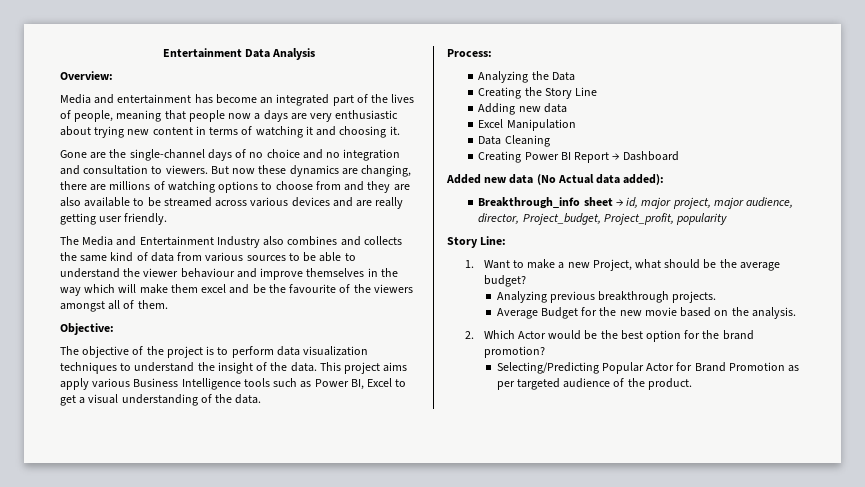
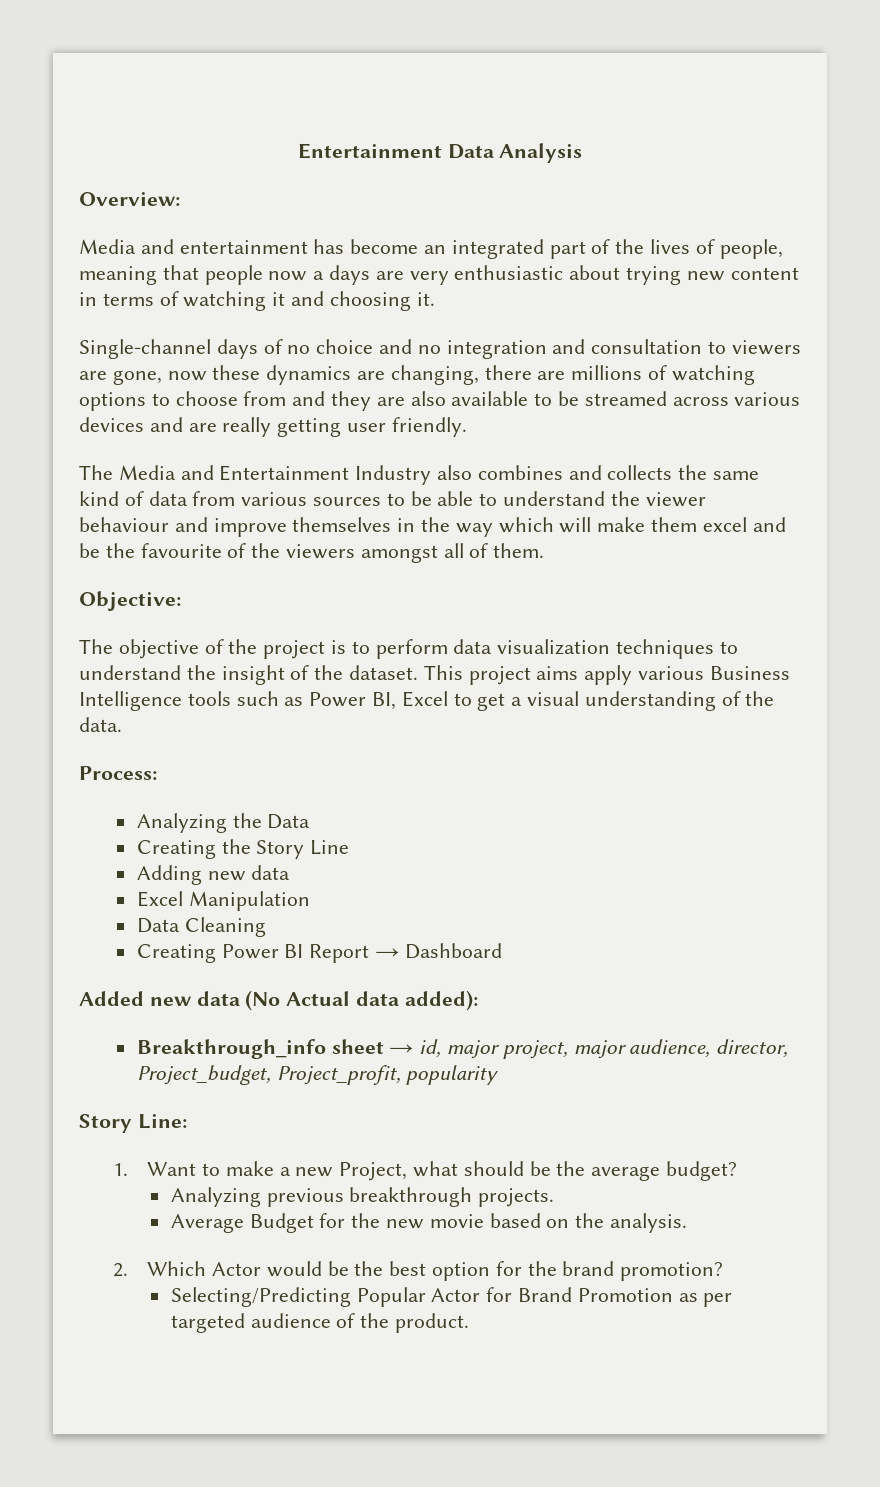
[60,149,205,161] Gone are the single-channel -> [79,339,211,359] Single-channel
[165,165,229,174] viewers. But -> [731,340,801,355] [79,370,162,385] viewers are gone,
[290,362,317,372] data. -> [349,665,419,680] dataset.

